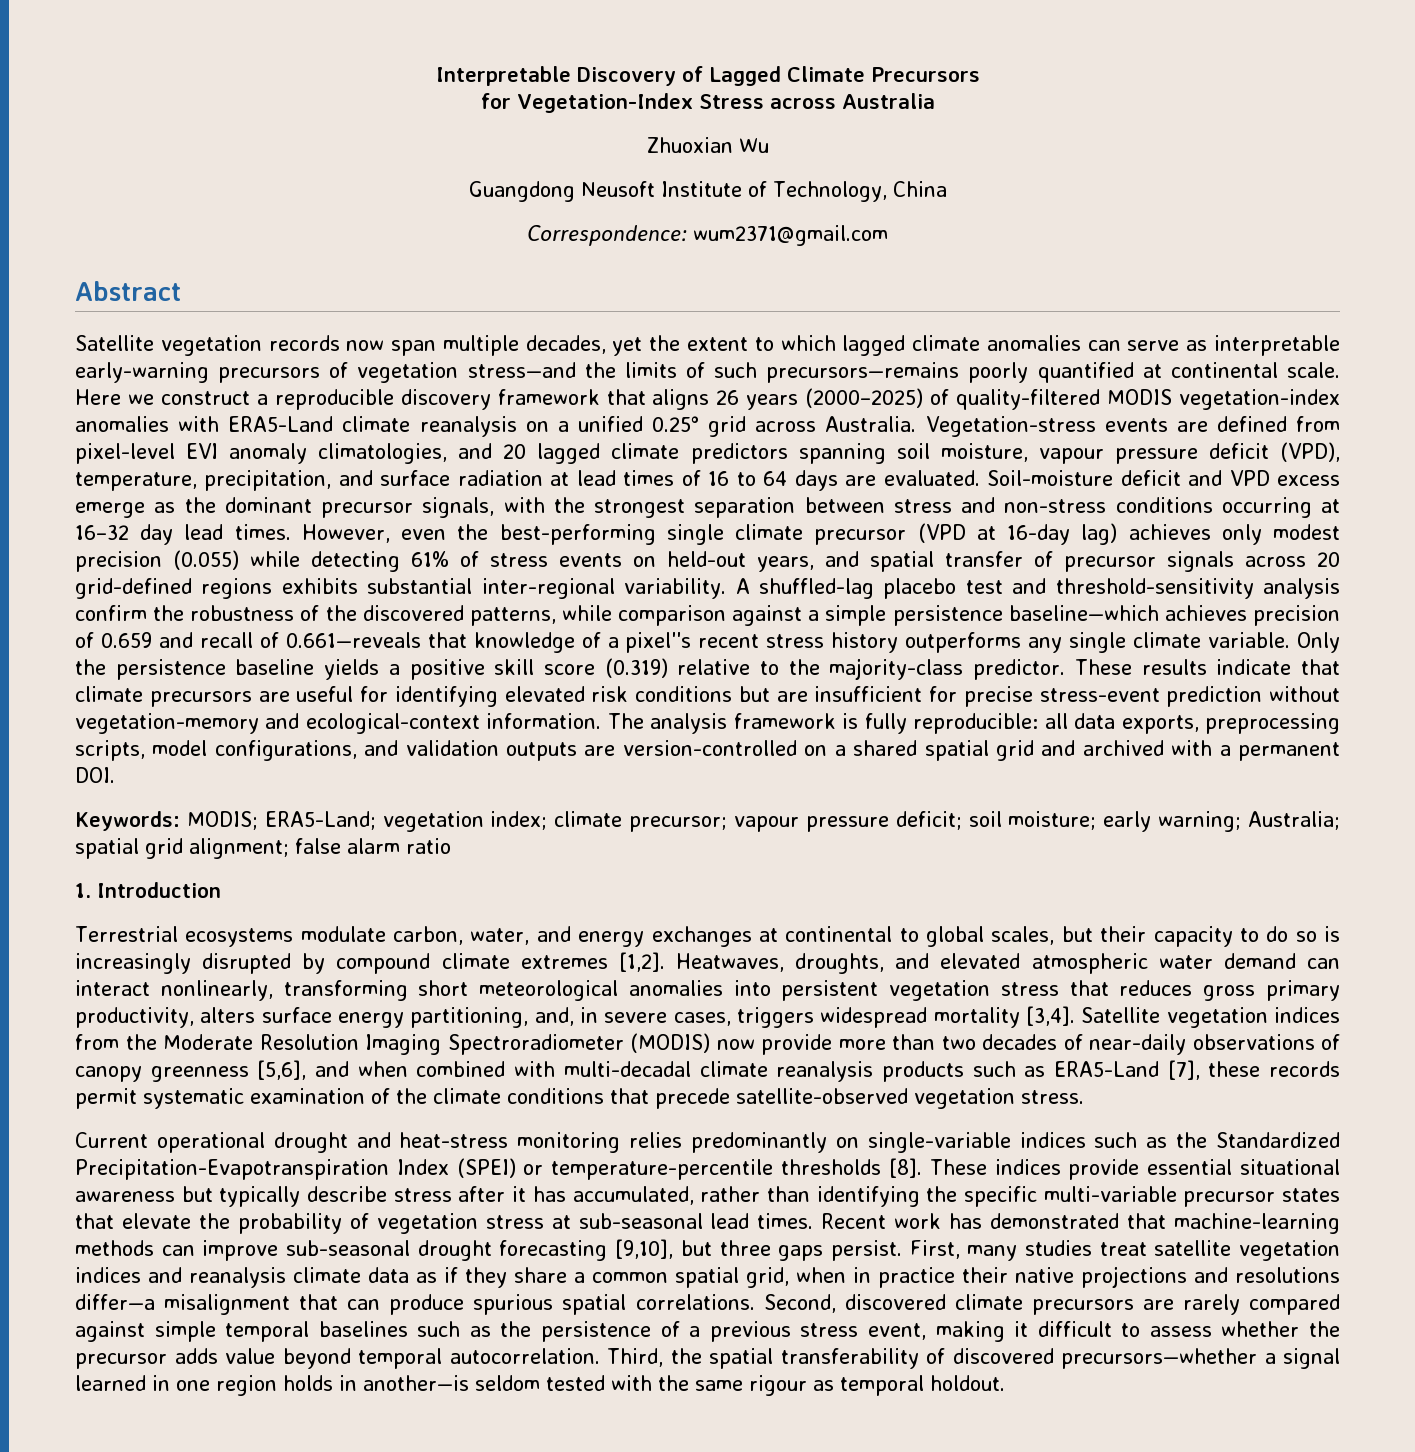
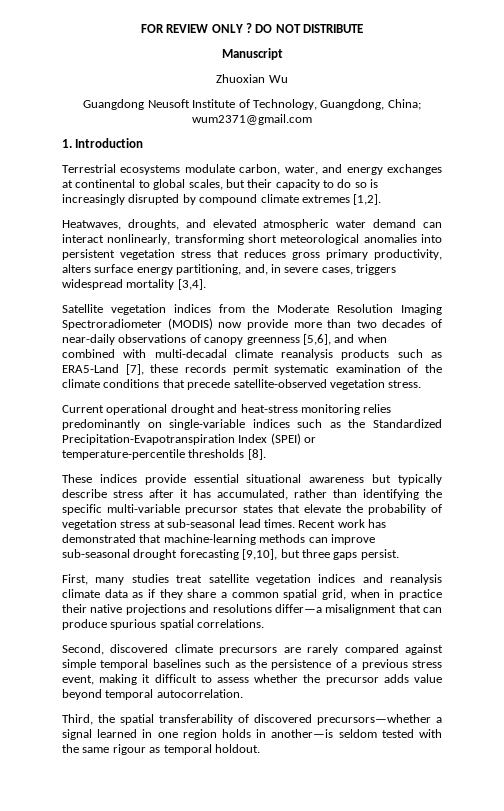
[435,66,980,86] [480,93,935,113] Interpretable Discovery of Lagged Climate Precursors // for Vegetation-Index Stress across Australia -> [140,23,364,33] [221,48,283,60] FOR REVIEW ONLY ? DO NOT DISTRIBUTE // Manuscript
[892,181,947,197] [527,225,687,246] China // Correspondence: -> [320,99,421,110] Guangdong, China;
[75,281,181,301] [75,335,1341,356] [75,362,1340,383] [75,388,1340,410] [75,416,1340,437] [75,442,1340,464] [75,470,1340,491] [75,497,1340,518] [75,523,1341,545] [75,550,1340,572] [75,578,1340,599] [75,605,1340,626] [75,632,1340,653] [75,658,1341,680] [75,686,1340,707] [75,713,1340,734] [75,740,1340,761] [75,767,115,783] [75,811,1341,832] [75,838,451,859] // Abstract // Satellite vegetation records now span multiple decades, yet the extent to which lagged climate anomalies can serve as interpretable early-warning precursors of vegetation stress—and the limits of such precursors—remains poorly quantified at continental scale. Here we construct a reproducible discovery framework that aligns 26 years (2000–2025) of quality-filtered MODIS vegetation-index anomalies with ERA5-Land climate reanalysis on a unified 0.25° grid across Australia. Vegetation-stress events are defined from pixel-level EVI anomaly climatologies, and 20 lagged climate predictors spanning soil moisture, vapour pressure deficit (VPD), temperature, precipitation, and surface radiation at lead times of 16 to 64 days are evaluated. Soil-moisture deficit and VPD excess emerge as the dominant precursor signals, with the strongest separation between stress and non-stress conditions occurring at 16–32 day lead times. However, even the best-performing single climate precursor (VPD at 16-day lag) achieves only modest precision (0.055) while detecting 61% of stress events on held-out years, and spatial transfer of precursor signals across 20 grid-defined regions exhibits substantial inter-regional variability. A shuffled-lag placebo test and threshold-sensitivity analysis confirm the robustness of the discovered patterns, while comparison against a simple persistence baseline—which achieves precision of 0.659 and recall of 0.661—reveals that knowledge of a pixel''s recent stress history outperforms any single climate variable. Only the persistence baseline yields a positive skill score (0.319) relative to the majority-class predictor. These results indicate that climate precursors are useful for identifying elevated risk conditions but are insufficient for precise stress-event prediction without vegetation-memory and ecological-context information. The analysis framework is fully reproducible: all data exports, preprocessing scripts, model configurations, and validation outputs are version-controlled on a shared spatial grid and archived with a permanent DOI. // Keywords: MODIS; ERA5-Land; vegetation index; climate precursor; vapour pressure deficit; soil moisture; early warning; Australia; spatial grid alignment; false alarm ratio -> (312, 119) none
(665, 962) none -> (382, 199) //
(1075, 1016) none -> (206, 284) //
(922, 1168) none -> (266, 454) //
(902, 1250) none -> (399, 554) //
(755, 1302) none -> (265, 623) //
(600, 1356) none -> (243, 693) //

